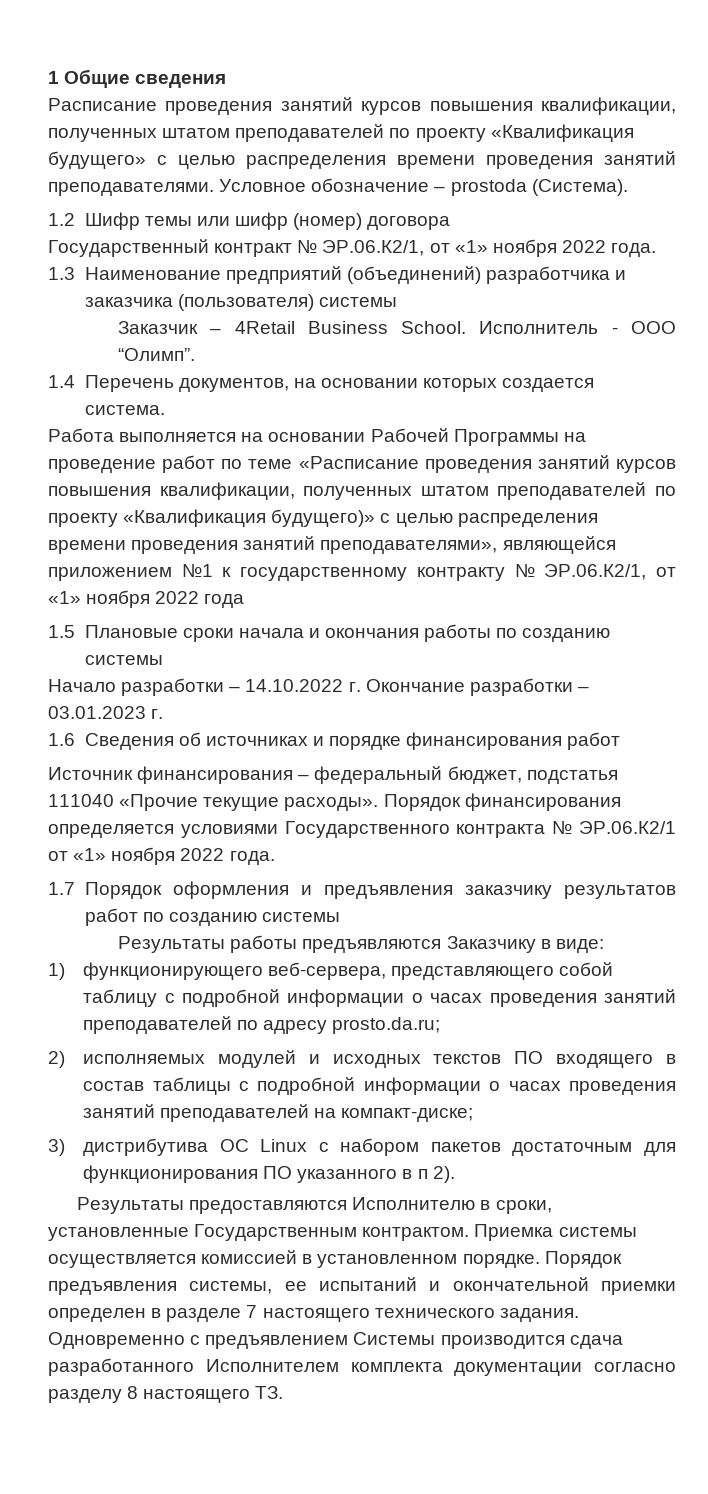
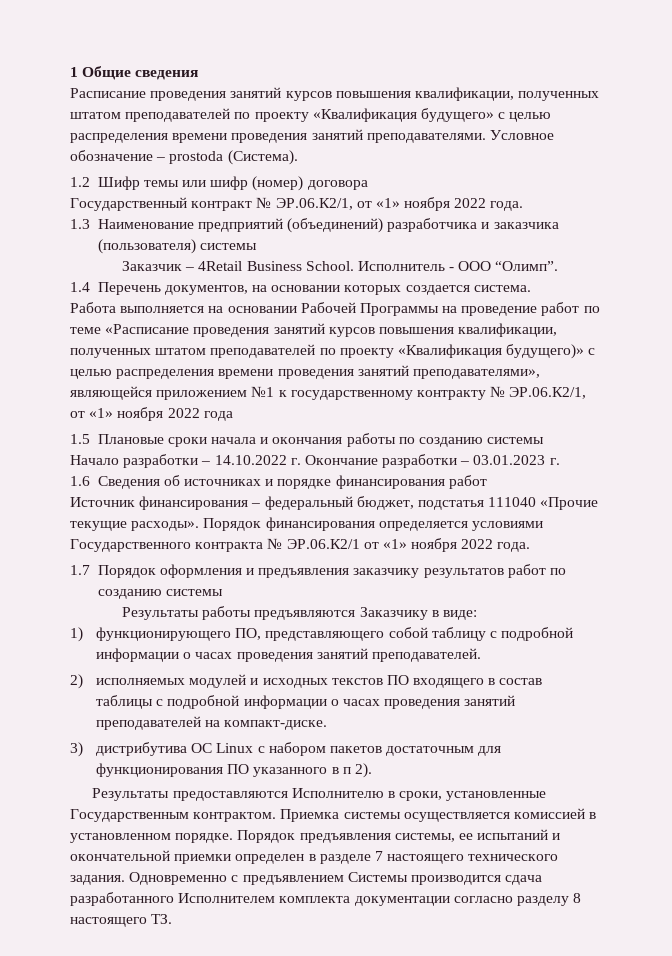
[268,962,387,980] веб-сервера, -> [235,628,262,640] ПО,
[83,1016,441,1034] преподавателей по адресу prosto.da.ru; -> [371,648,481,662] преподавателей.
[341,1108,474,1122] компакт-диске; -> [224,720,328,730] компакт-диске.

